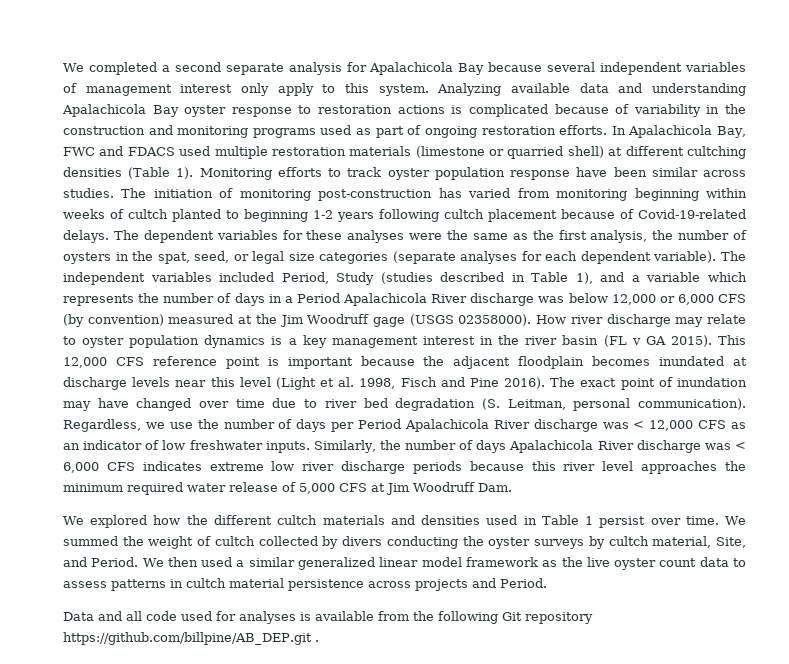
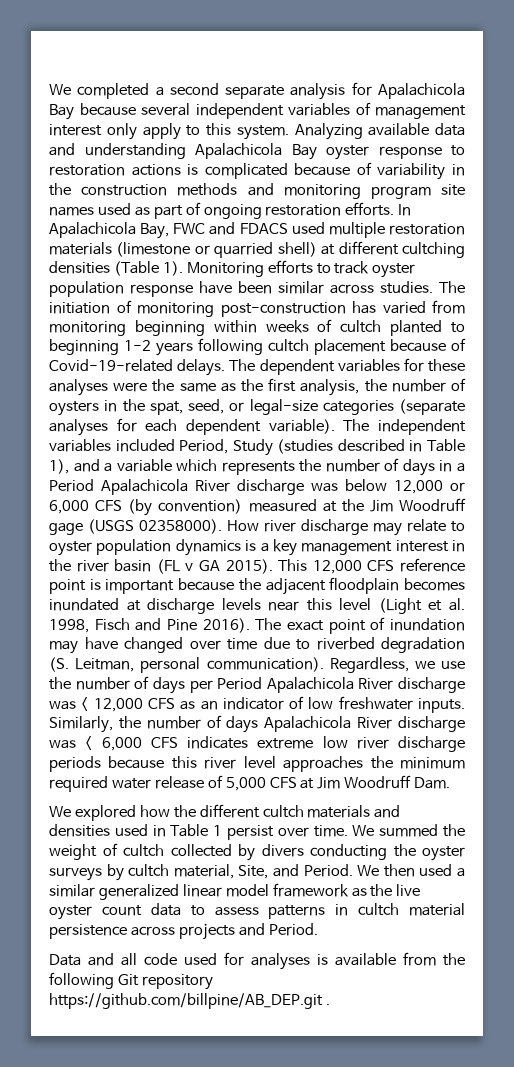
(145, 130) none -> [177,183,238,196] methods
[252,128,316,138] programs -> [370,184,465,199] [49,207,94,216] program site names
[252,251,315,264] legal size -> [249,399,318,415] legal-size
[324,398,388,408] river bed -> [316,637,375,650] riverbed

